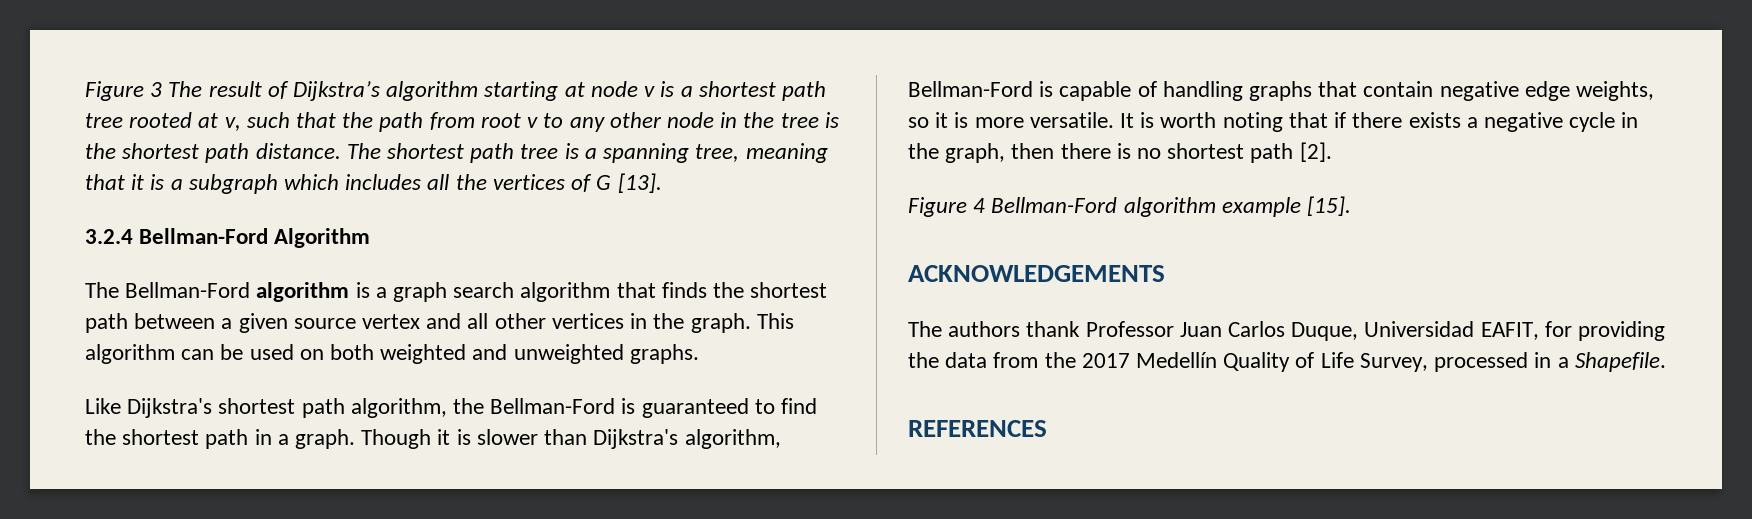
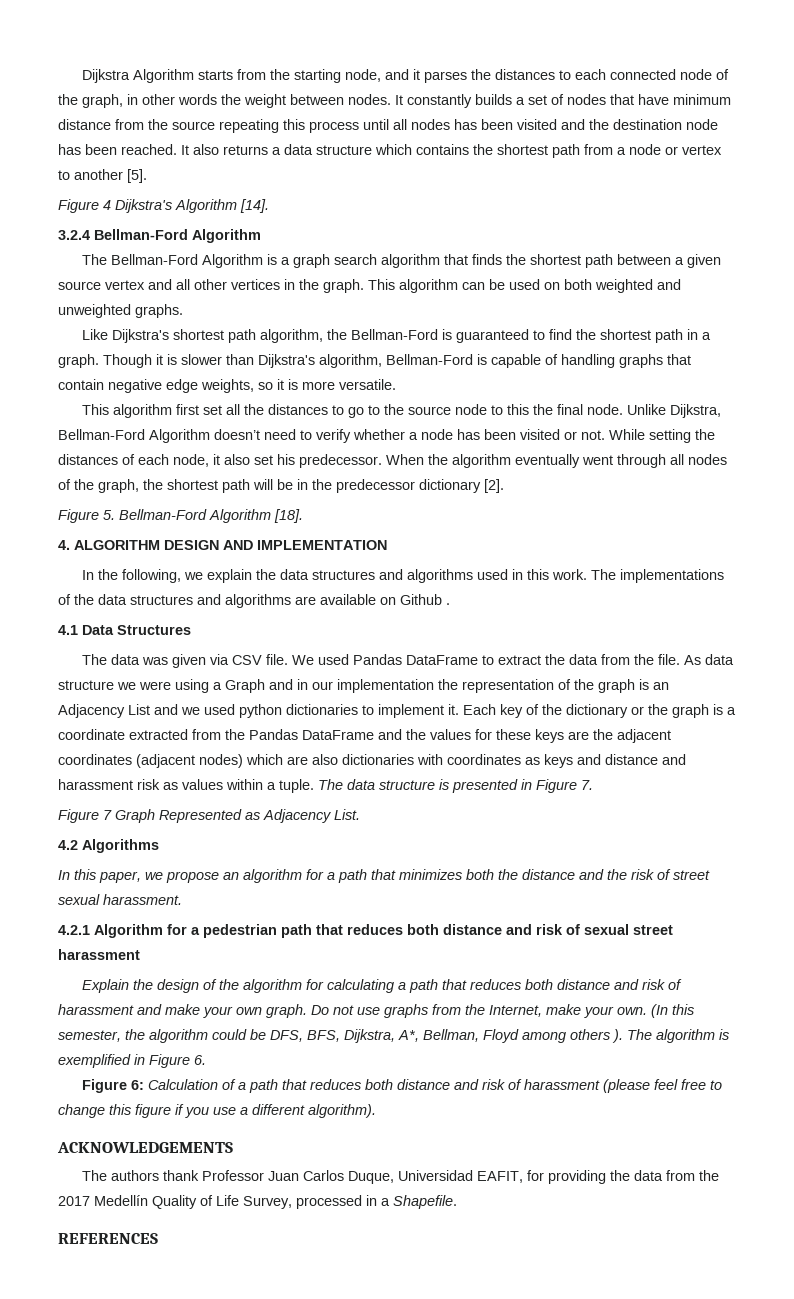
[85,81,826,101] [85,112,839,132] [85,143,828,163] [85,173,662,194] Figure 3 The result of Dijkstra’s algorithm starting at node v is a shortest path tree rooted at v, such that the path from root v to any other node in the tree is the shortest path distance. The shortest path tree is a spanning tree, meaning that it is a subgraph which includes all the vertices of G [13]. -> [82,69,730,83] [58,94,731,108] [58,119,718,133] [58,144,722,158] [58,169,147,183] [58,199,269,213] Dijkstra Algorithm starts from the starting node, and it parses the distances to each connected node of the graph, in other words the weight between nodes. It constantly builds a set of nodes that have minimum distance from the source repeating this process until all nodes has been visited and the destination node has been reached. It also returns a data structure which contains the shortest path from a node or vertex to another [5]. // Figure 4 Dijkstra's Algorithm [14].
[256,282,350,302] algorithm -> [202,254,264,268] Algorithm
[1120,112,1639,132] [908,142,1332,163] [908,196,1352,217] It is worth noting that if there exists a negative cycle in the graph, then there is no shortest path [2]. // Figure 4 Bellman-Ford algorithm example [15]. -> [82,404,722,418] [58,429,715,443] [58,454,727,468] [58,479,504,493] [58,509,303,523] [58,540,387,550] [82,569,725,583] [58,594,450,608] [58,625,191,635] [82,654,735,668] [58,679,669,693] [58,704,736,718] [58,729,671,743] [58,754,686,768] [58,779,593,793] [58,809,360,823] [58,839,159,853] [58,869,710,883] [58,894,182,905] [58,924,673,938] [58,949,140,960] [82,979,683,993] [58,1004,694,1018] [58,1029,729,1043] [58,1054,206,1068] [82,1079,723,1093] [58,1104,376,1118] // This algorithm first set all the distances to go to the source node to this the final node. Unlike Dijkstra, Bellman-Ford Algorithm doesn’t need to verify whether a node has been visited or not. While setting the distances of each node, it also set his predecessor. When the algorithm eventually went through all nodes of the graph, the shortest path will be in the predecessor dictionary [2]. // Figure 5. Bellman-Ford Algorithm [18]. // 4. ALGORITHM DESIGN AND IMPLEMENTATION // In the following, we explain the data structures and algorithms used in this work. The implementations of the data structures and algorithms are available on Github . // 4.1 Data Structures // The data was given via CSV file. We used Pandas DataFrame to extract the data from the file. As data structure we were using a Graph and in our implementation the representation of the graph is an Adjacency List and we used python dictionaries to implement it. Each key of the dictionary or the graph is a coordinate extracted from the Pandas DataFrame and the values for these keys are the adjacent coordinates (adjacent nodes) which are also dictionaries with coordinates as keys and distance and harassment risk as values within a tuple. The data structure is presented in Figure 7. // Figure 7 Graph Represented as Adjacency List. // 4.2 Algorithms // In this paper, we propose an algorithm for a path that minimizes both the distance and the risk of street sexual harassment. // 4.2.1 Algorithm for a pedestrian path that reduces both distance and risk of sexual street harassment // Explain the design of the algorithm for calculating a path that reduces both distance and risk of harassment and make your own graph. Do not use graphs from the Internet, make your own. (In this semester, the algorithm could be DFS, BFS, Dijkstra, A*, Bellman, Floyd among others ). The algorithm is exemplified in Figure 6. // Figure 6: Calculation of a path that reduces both distance and risk of harassment (please feel free to change this figure if you use a different algorithm).

